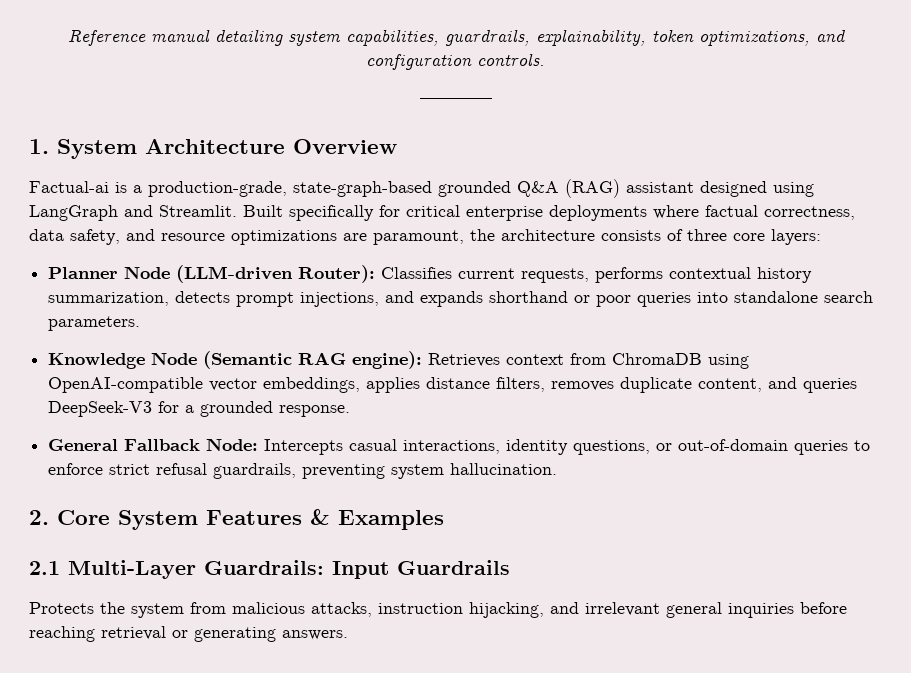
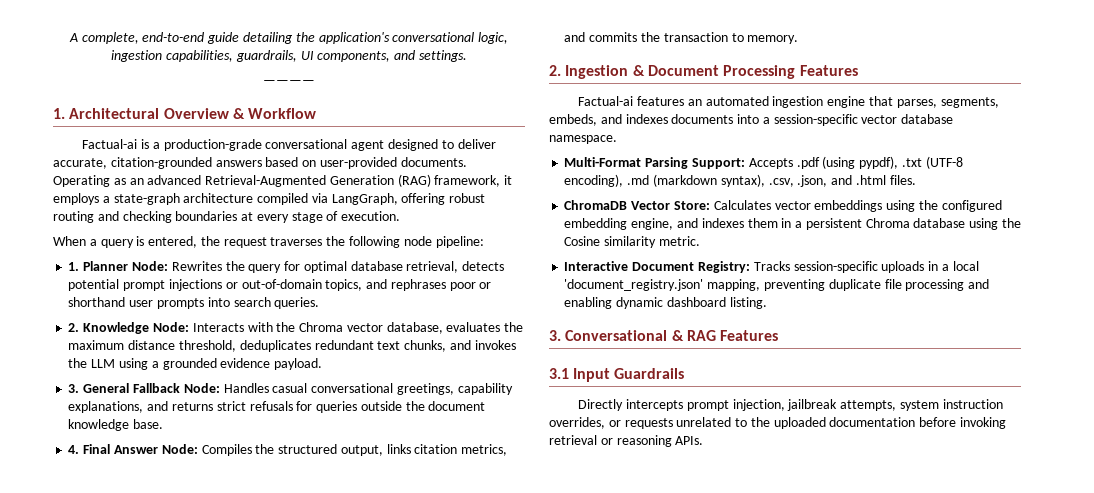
[67,29,846,46] [366,53,545,70] Reference manual detailing system capabilities, guardrails, explainability, token optimizations, and configuration controls. -> [68,32,509,44] [111,50,467,62] A complete, end-to-end guide detailing the application's conversational logic, ingestion capabilities, guardrails, UI components, and settings.
[57,139,285,159] System Architecture -> [69,108,160,119] Architectural
(397, 146) none -> [232,108,317,119] & Workflow
[148,179,814,198] [29,205,855,221] [29,229,821,245] [48,265,813,283] [48,291,874,307] [48,316,141,331] [48,351,750,369] [48,377,858,393] [48,401,351,417] [48,438,871,455] [48,463,558,479] [29,509,444,530] [29,560,510,579] [29,602,847,618] [29,626,348,642] production-grade, state-graph-based grounded Q&A (RAG) assistant designed using LangGraph and Streamlit. Built specifically for critical enterprise deployments where factual correctness, data safety, and resource optimizations are paramount, the architecture consists of three core layers: // Planner Node (LLM-driven Router): Classifies current requests, performs contextual history summarization, detects prompt injections, and expands shorthand or poor queries into standalone search parameters. // Knowledge Node (Semantic RAG engine): Retrieves context from ChromaDB using OpenAI-compatible vector embeddings, applies distance filters, removes duplicate content, and queries DeepSeek-V3 for a grounded response. // General Fallback Node: Intercepts casual interactions, identity questions, or out-of-domain queries to enforce strict refusal guardrails, preventing system hallucination. // 2. Core System Features & Examples // 2.1 Multi-Layer Guardrails: Input Guardrails // Protects the system from malicious attacks, instruction hijacking, and irrelevant general inquiries before reaching retrieval or generating answers. -> [163,139,496,151] [53,157,467,169] [53,174,513,187] [53,193,486,205] [53,211,401,223] [53,236,484,248] [68,261,505,273] [68,279,492,291] [68,297,320,309] [68,322,524,334] [68,340,516,352] [68,358,323,370] [68,383,513,395] [68,401,486,413] [68,419,164,431] [68,444,508,456] [564,32,799,44] [549,65,858,79] [578,96,999,108] [549,114,954,126] [549,135,617,144] [564,156,963,169] [564,174,916,187] [564,200,1002,212] [564,218,1021,230] [564,236,700,248] [564,261,979,273] [564,279,990,291] [564,297,767,309] [549,330,779,341] [549,368,685,382] [578,399,1003,411] [549,417,1007,429] [549,435,704,447] production-grade conversational agent designed to deliver accurate, citation-grounded answers based on user-provided documents. Operating as an advanced Retrieval-Augmented Generation (RAG) framework, it employs a state-graph architecture compiled via LangGraph, offering robust routing and checking boundaries at every stage of execution. // When a query is entered, the request traverses the following node pipeline: // 1. Planner Node: Rewrites the query for optimal database retrieval, detects potential prompt injections or out-of-domain topics, and rephrases poor or shorthand user prompts into search queries. // 2. Knowledge Node: Interacts with the Chroma vector database, evaluates the maximum distance threshold, deduplicates redundant text chunks, and invokes the LLM using a grounded evidence payload. // 3. General Fallback Node: Handles casual conversational greetings, capability explanations, and returns strict refusals for queries outside the document knowledge base. // 4. Final Answer Node: Compiles the structured output, links citation metrics, and commits the transaction to memory. // 2. Ingestion & Document Processing Features // Factual-ai features an automated ingestion engine that parses, segments, embeds, and indexes documents into a session-specific vector database namespace. // Multi-Format Parsing Support: Accepts .pdf (using pypdf), .txt (UTF-8 encoding), .md (markdown syntax), .csv, .json, and .html files. // ChromaDB Vector Store: Calculates vector embeddings using the configured embedding engine, and indexes them in a persistent Chroma database using the Cosine similarity metric. // Interactive Document Registry: Tracks session-specific uploads in a local 'document_registry.json' mapping, preventing duplicate file processing and enabling dynamic dashboard listing. // 3. Conversational & RAG Features // 3.1 Input Guardrails // Directly intercepts prompt injection, jailbreak attempts, system instruction overrides, or requests unrelated to the uploaded documentation before invoking retrieval or reasoning APIs.

